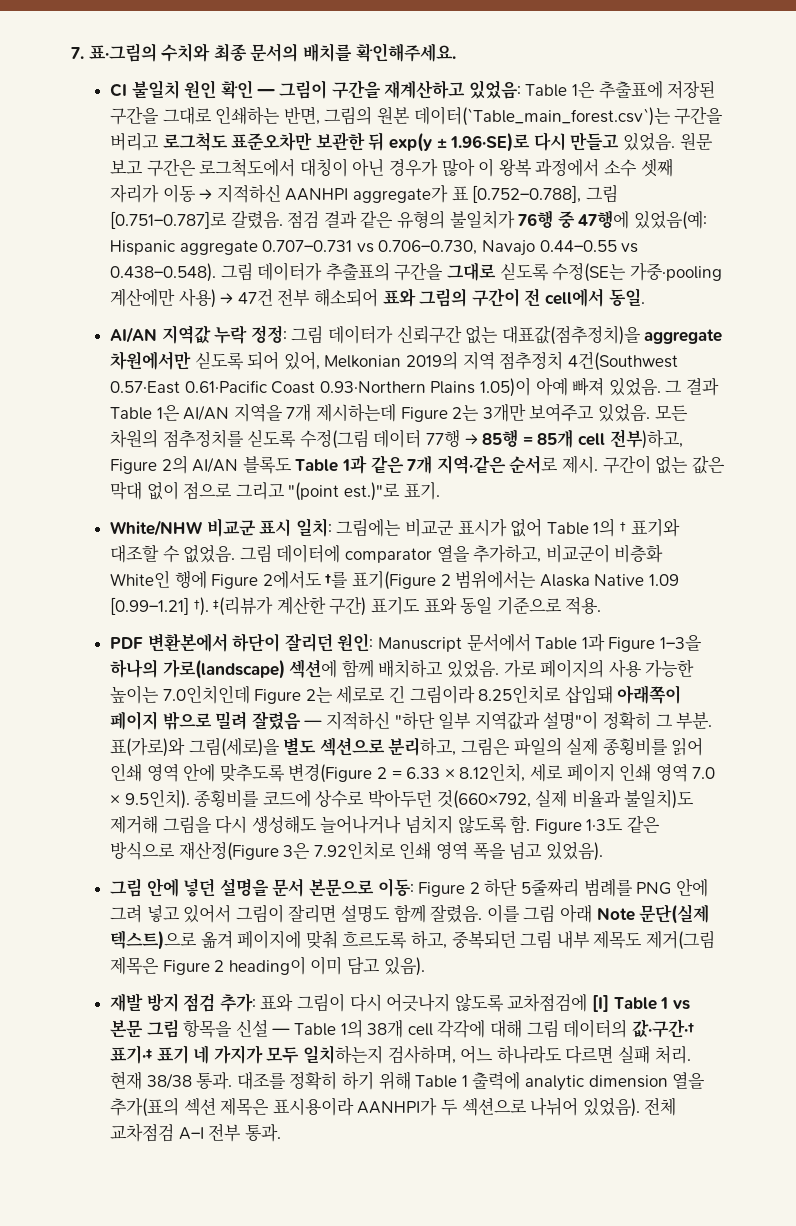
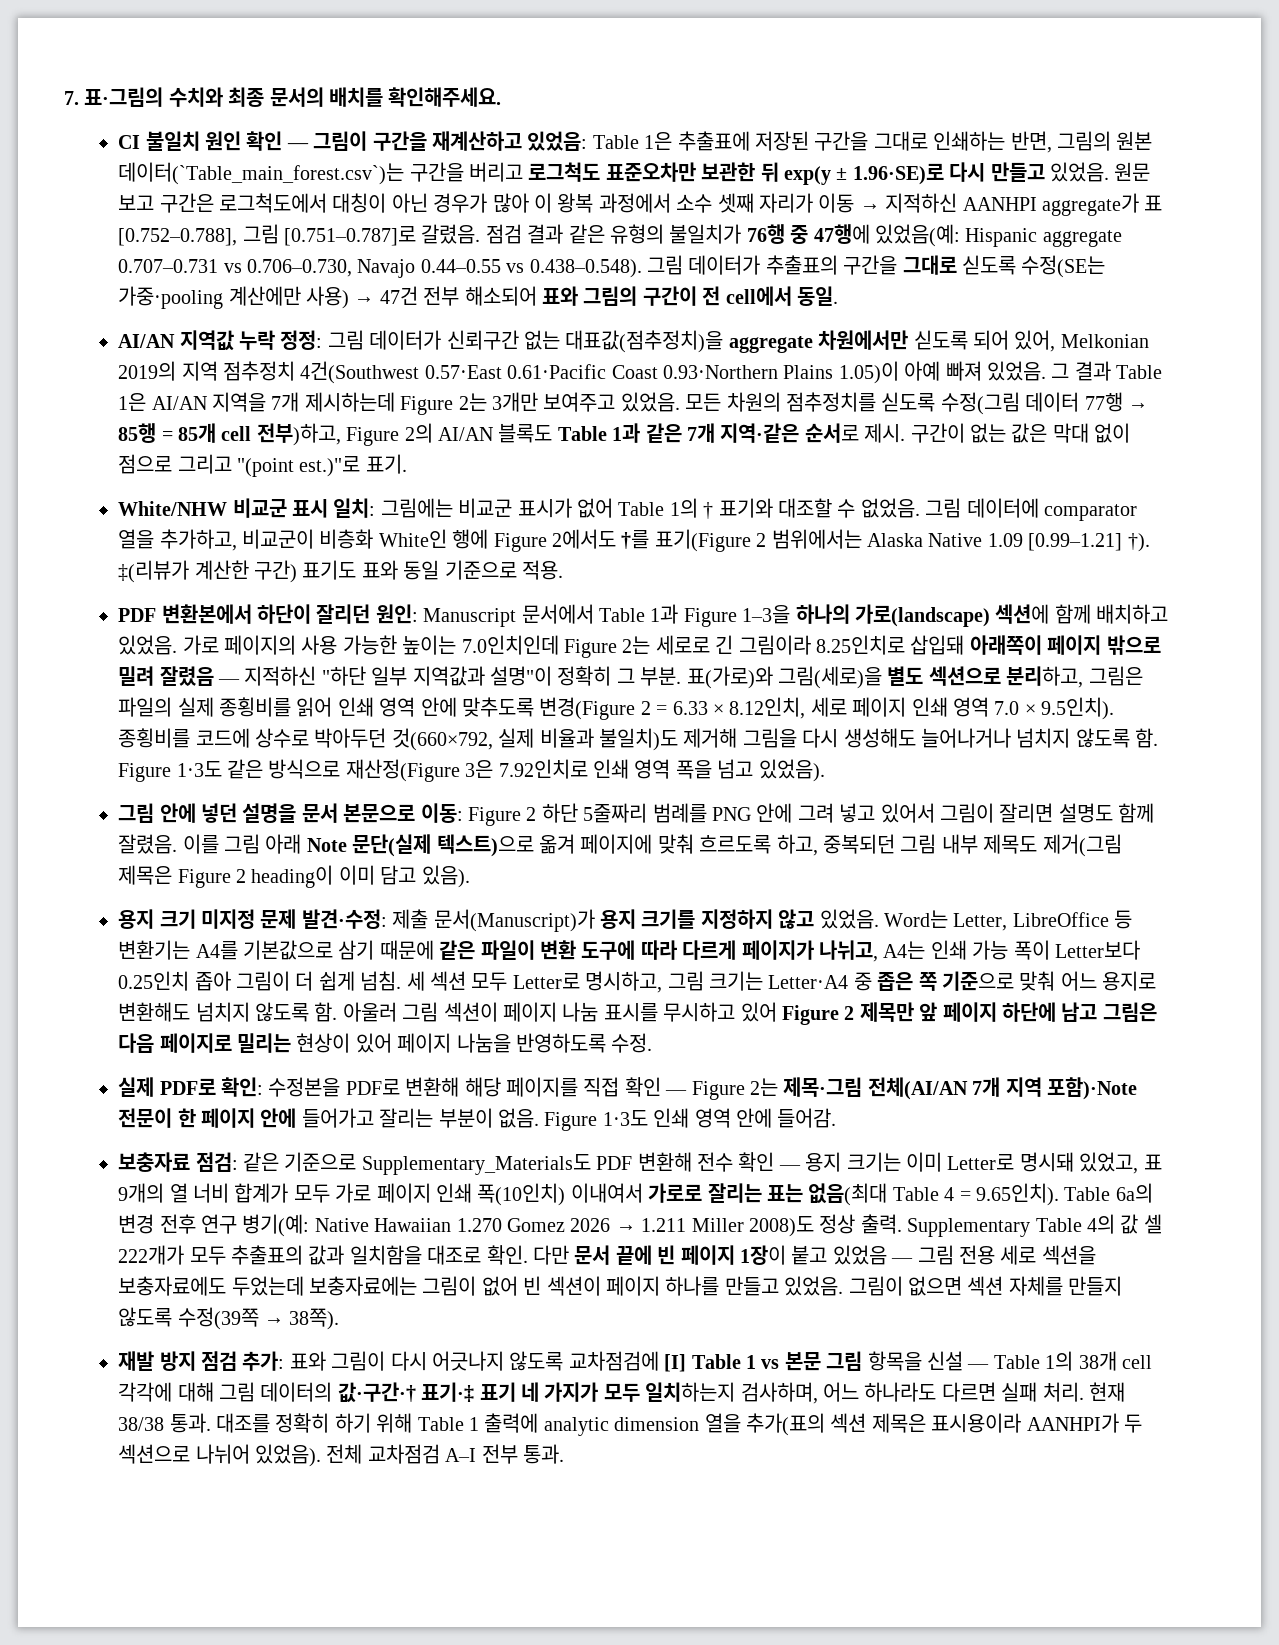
(425, 966) none -> [118,909,1133,932] [118,940,1140,962] [118,971,1157,993] [118,1002,1157,1025] [118,1033,653,1053] [118,1077,1137,1100] [118,1108,837,1131] [118,1152,1162,1175] [118,1183,1153,1206] [118,1214,1162,1237] [118,1245,1096,1265] [118,1276,1123,1296] [118,1307,340,1330] // 용지 크기 미지정 문제 발견·수정: 제출 문서(Manuscript)가 용지 크기를 지정하지 않고 있었음. Word는 Letter, LibreOffice 등 변환기는 A4를 기본값으로 삼기 때문에 같은 파일이 변환 도구에 따라 다르게 페이지가 나뉘고, A4는 인쇄 가능 폭이 Letter보다 0.25인치 좁아 그림이 더 쉽게 넘침. 세 섹션 모두 Letter로 명시하고, 그림 크기는 Letter·A4 중 좁은 쪽 기준으로 맞춰 어느 용지로 변환해도 넘치지 않도록 함. 아울러 그림 섹션이 페이지 나눔 표시를 무시하고 있어 Figure 2 제목만 앞 페이지 하단에 남고 그림은 다음 페이지로 밀리는 현상이 있어 페이지 나눔을 반영하도록 수정. // 실제 PDF로 확인: 수정본을 PDF로 변환해 해당 페이지를 직접 확인 — Figure 2는 제목·그림 전체(AI/AN 7개 지역 포함)·Note 전문이 한 페이지 안에 들어가고 잘리는 부분이 없음. Figure 1·3도 인쇄 영역 안에 들어감. // 보충자료 점검: 같은 기준으로 Supplementary_Materials도 PDF 변환해 전수 확인 — 용지 크기는 이미 Letter로 명시돼 있었고, 표 9개의 열 너비 합계가 모두 가로 페이지 인쇄 폭(10인치) 이내여서 가로로 잘리는 표는 없음(최대 Table 4 = 9.65인치). Table 6a의 변경 전후 연구 병기(예: Native Hawaiian 1.270 Gomez 2026 → 1.211 Miller 2008)도 정상 출력. Supplementary Table 4의 값 셀 222개가 모두 추출표의 값과 일치함을 대조로 확인. 다만 문서 끝에 빈 페이지 1장이 붙고 있었음 — 그림 전용 세로 섹션을 보충자료에도 두었는데 보충자료에는 그림이 없어 빈 섹션이 페이지 하나를 만들고 있었음. 그림이 없으면 섹션 자체를 만들지 않도록 수정(39쪽 → 38쪽).

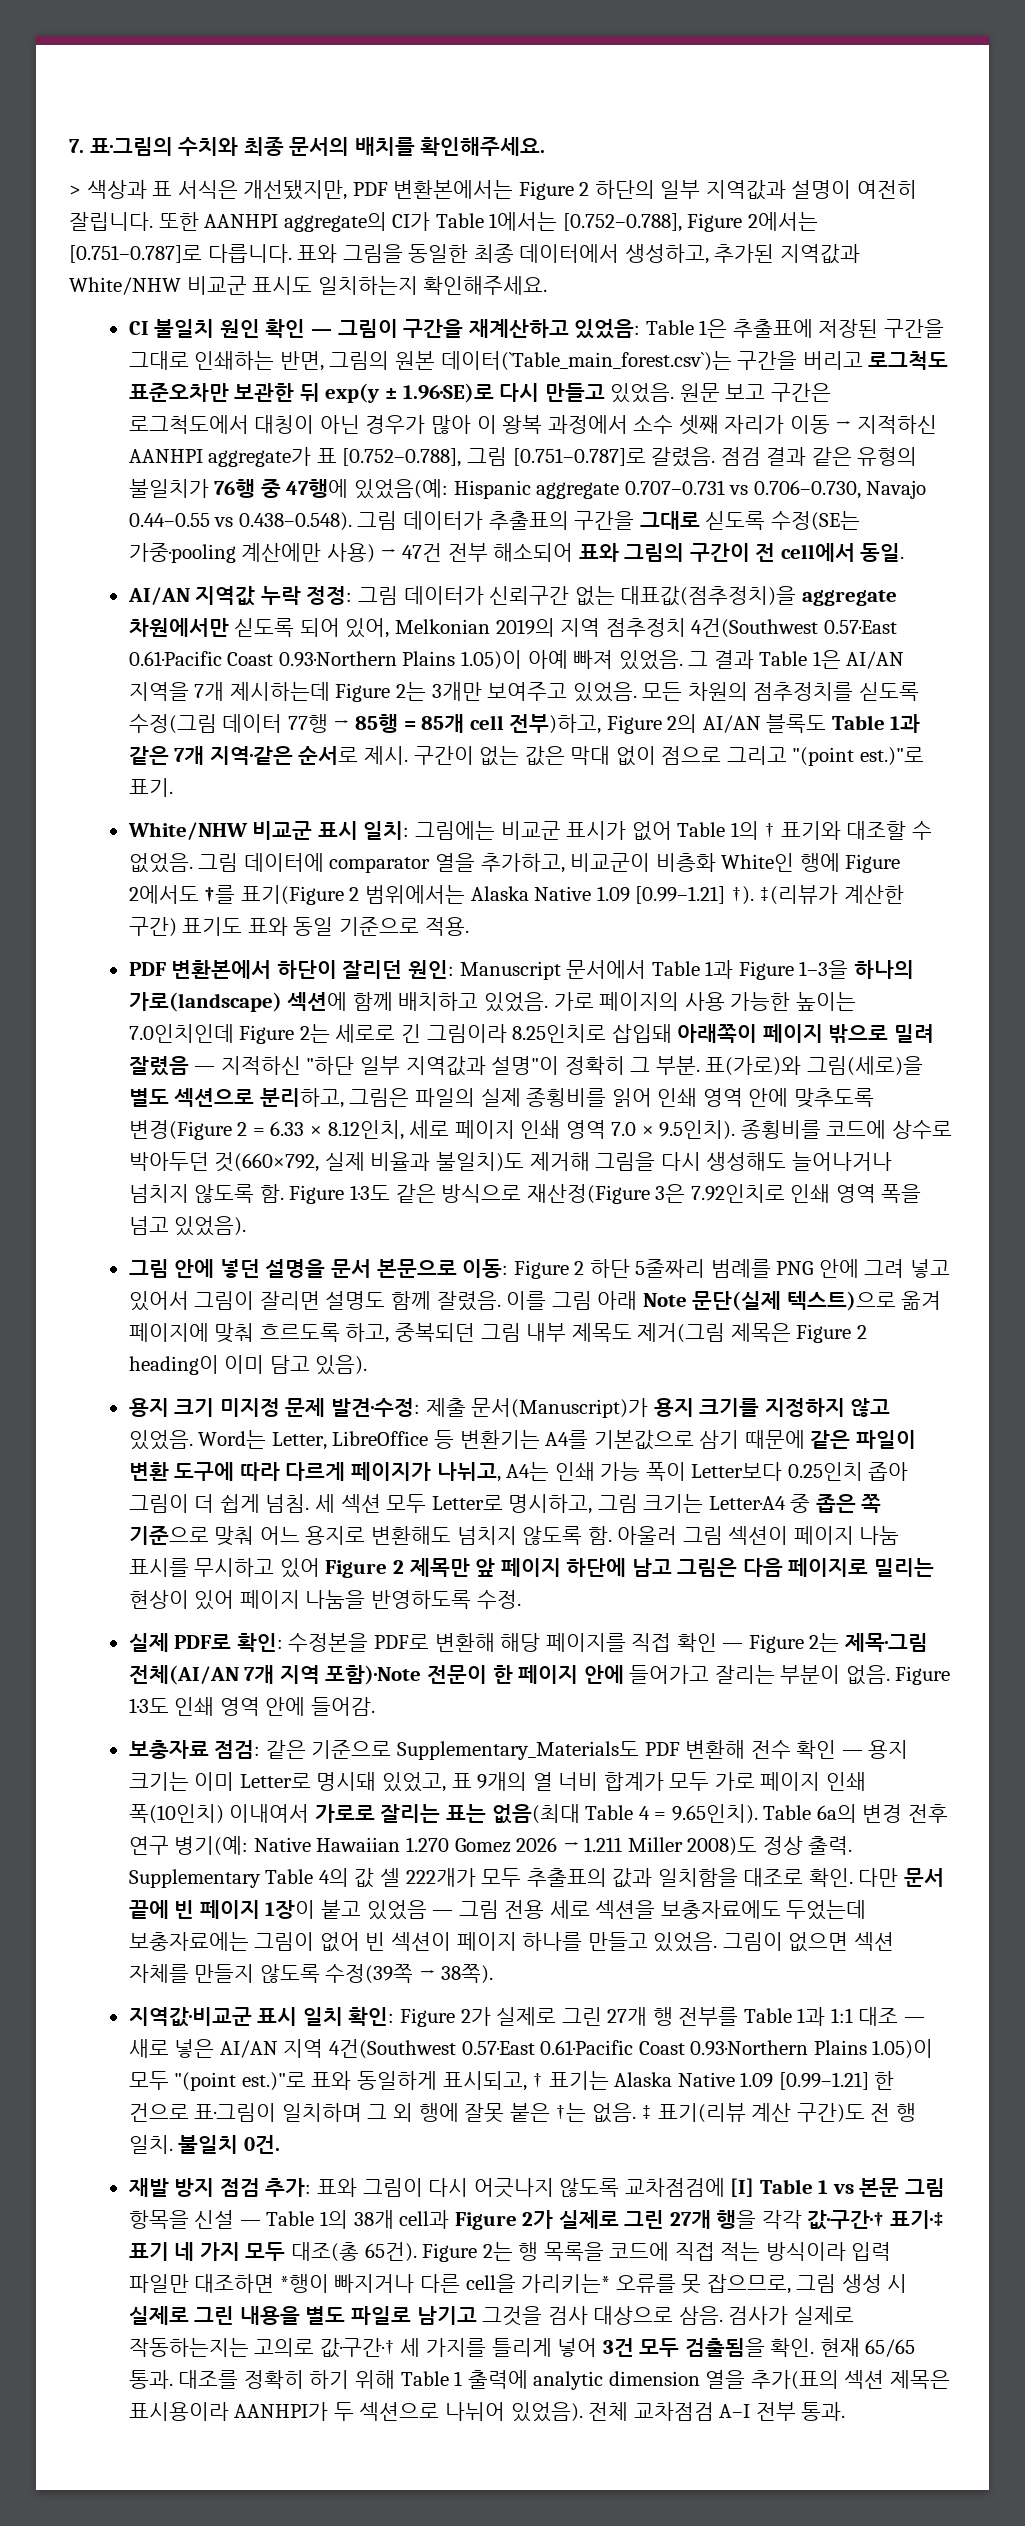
(502, 97) none -> [69,180,917,200] [69,212,818,232] [69,244,860,264] [69,276,548,295] // > 색상과 표 서식은 개선됐지만, PDF 변환본에서는 Figure 2 하단의 일부 지역값과 설명이 여전히 잘립니다. 또한 AANHPI aggregate의 CI가 Table 1에서는 [0.752–0.788], Figure 2에서는 [0.751–0.787]로 다릅니다. 표와 그림을 동일한 최종 데이터에서 생성하고, 추가된 지역값과 White/NHW 비교군 표시도 일치하는지 확인해주세요.
(340, 1319) none -> [128,2007,925,2027] [128,2039,934,2059] [128,2071,895,2091] [128,2103,916,2123] [128,2135,280,2154] // 지역값·비교군 표시 일치 확인: Figure 2가 실제로 그린 27개 행 전부를 Table 1과 1:1 대조 — 새로 넣은 AI/AN 지역 4건(Southwest 0.57·East 0.61·Pacific Coast 0.93·Northern Plains 1.05)이 모두 "(point est.)"로 표와 동일하게 표시되고, † 표기는 Alaska Native 1.09 [0.99–1.21] 한 건으로 표·그림이 일치하며 그 외 행에 잘못 붙은 †는 없음. ‡ 표기(리뷰 계산 구간)도 전 행 일치. 불일치 0건.
[1121,1355,1152,1369] [118,1382,1125,1404] [118,1417,165,1431] cell 각각에 대해 그림 데이터의 값·구간·† 표기·‡ 표기 네 가지가 모두 일치하는지 검사하며, 어느 하나라도 다르면 실패 처리. 현재 38/38 -> [399,2210,944,2230] [128,2242,892,2262] [128,2274,908,2294] [128,2306,854,2326] [128,2338,916,2358] cell과 Figure 2가 실제로 그린 27개 행을 각각 값·구간·† 표기·‡ 표기 네 가지 모두 대조(총 65건). Figure 2는 행 목록을 코드에 직접 적는 방식이라 입력 파일만 대조하면 *행이 빠지거나 다른 cell을 가리키는* 오류를 못 잡으므로, 그림 생성 시 실제로 그린 내용을 별도 파일로 남기고 그것을 검사 대상으로 삼음. 검사가 실제로 작동하는지는 고의로 값·구간·† 세 가지를 틀리게 넣어 3건 모두 검출됨을 확인. 현재 65/65

